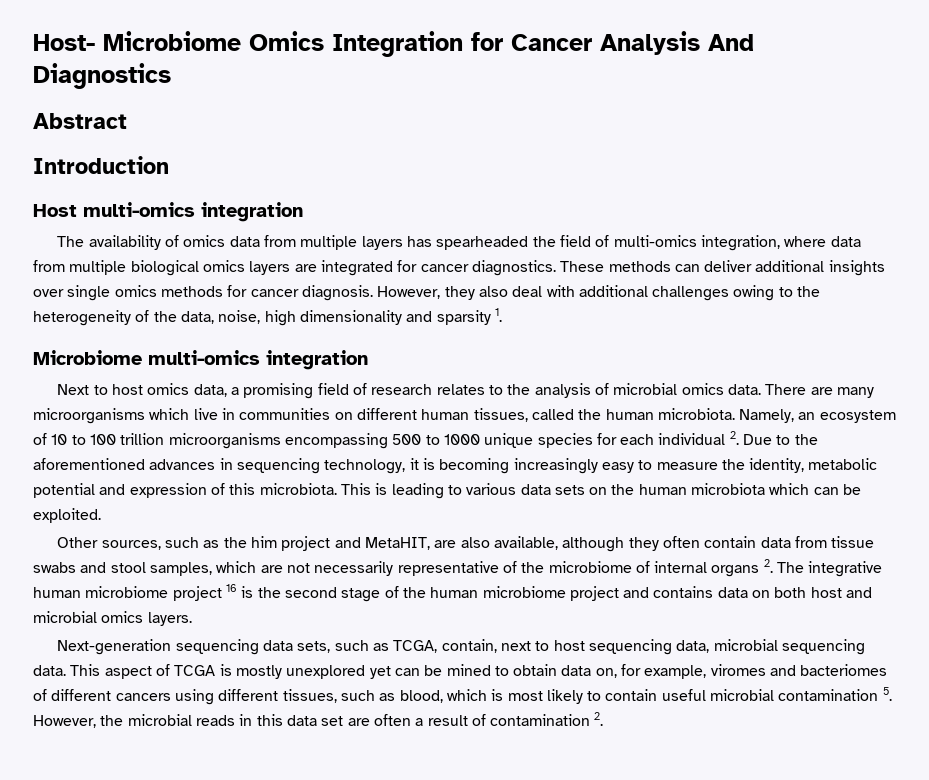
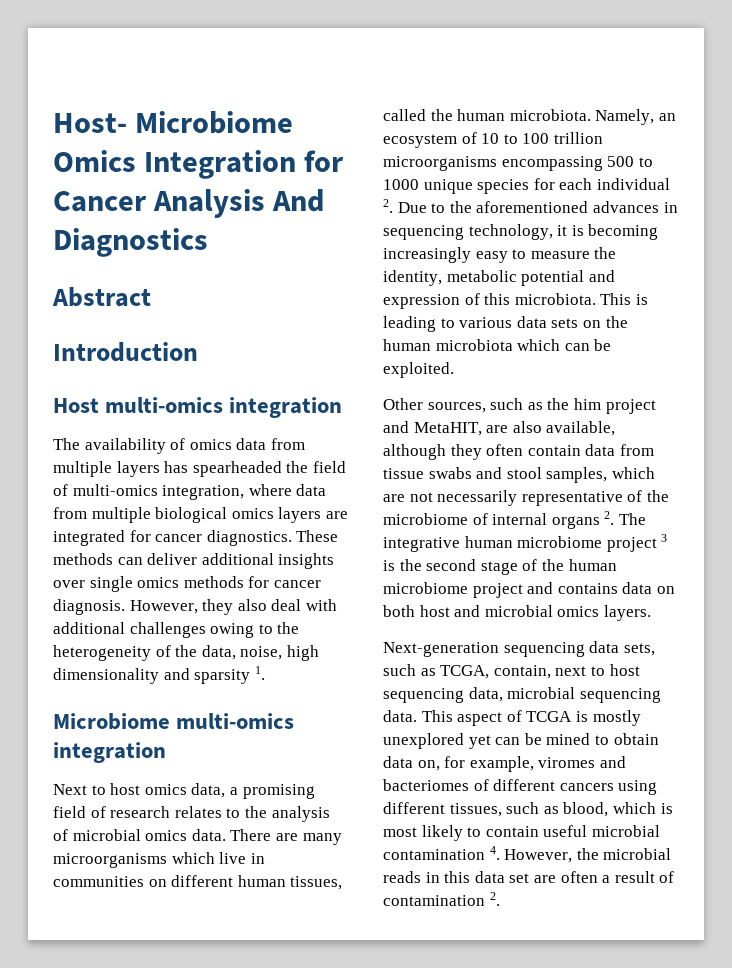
[225,584,237,592] 16 -> [661,534,668,542] 3
[882,687,892,701] 5. -> [489,846,500,860] 4.

